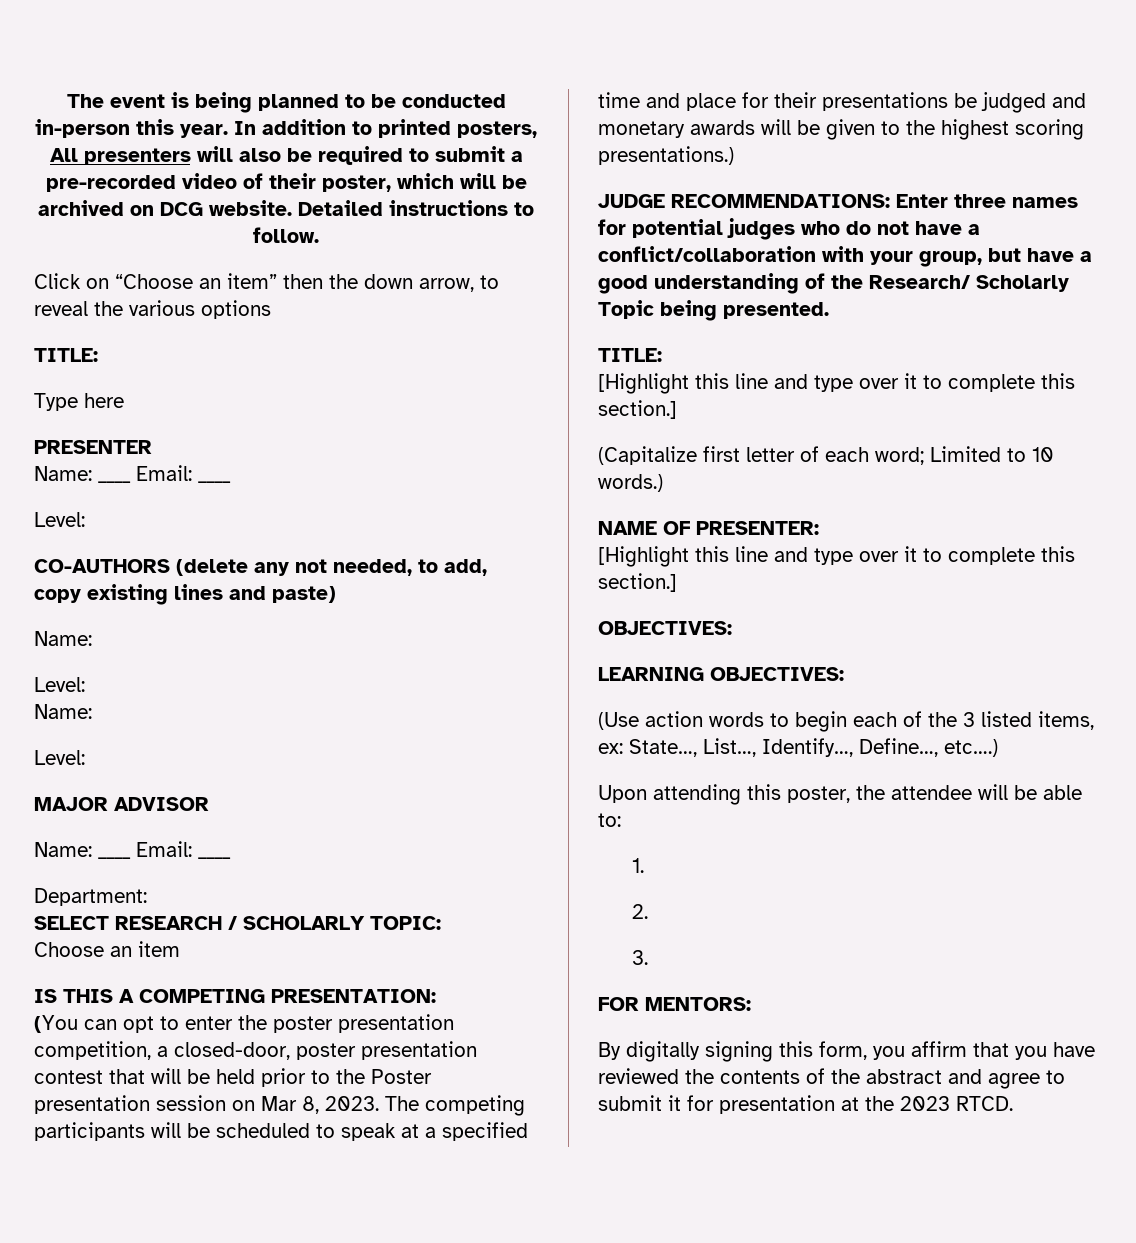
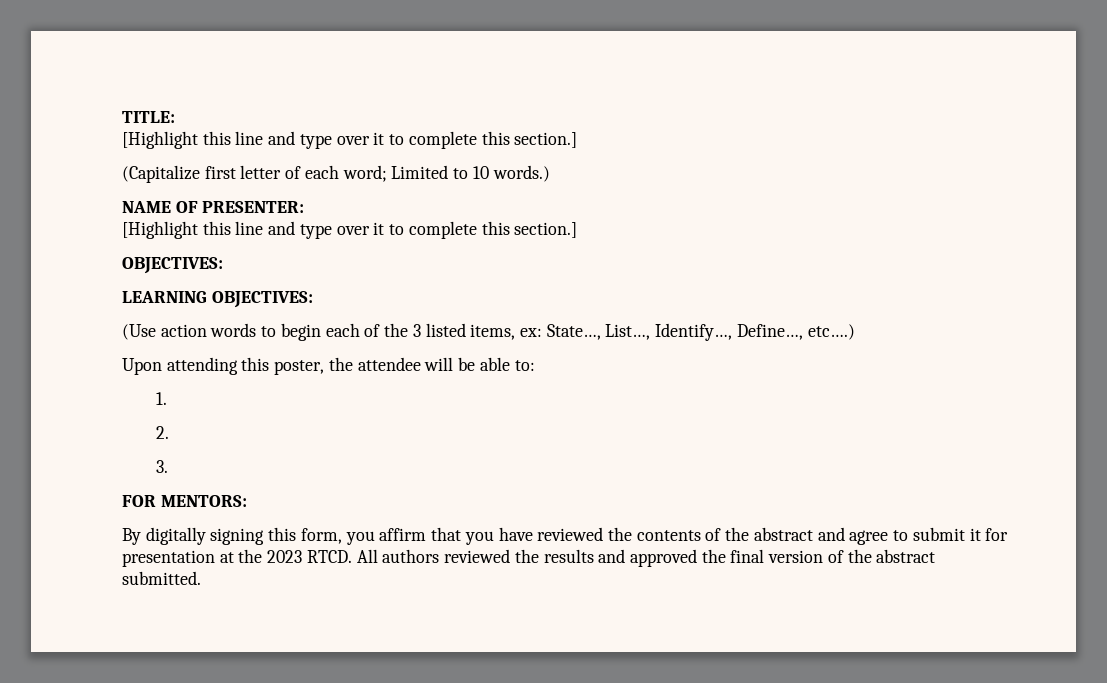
[66,92,506,113] [35,119,537,138] [49,146,523,165] [45,173,527,192] [38,200,534,216] [253,227,319,243] [34,273,499,292] [34,300,271,319] [34,348,98,362] [34,393,124,411] [34,440,152,454] [34,466,92,481] [98,481,131,483] [136,465,192,481] [198,481,231,483] [34,512,85,527] [34,559,487,576] [34,584,336,605] [34,631,92,646] [34,677,85,692] [34,704,92,719] [34,750,85,765] [34,797,209,811] [34,842,92,857] [98,857,131,859] [136,841,192,857] [198,857,231,859] [34,888,147,906] [34,916,441,930] [34,941,180,957] [34,989,436,1003] [34,1014,454,1033] [34,1041,477,1060] [34,1068,432,1087] [34,1095,525,1116] [34,1122,528,1141] [598,92,1086,113] [598,119,1084,140] [598,146,734,165] [598,194,1078,208] [598,218,980,240] [598,246,1092,267] [598,273,1069,294] [598,300,829,321] The event is being planned to be conducted in-person this year. In addition to printed posters, All presenters will also be required to submit a pre-recorded video of their poster, which will be archived on DCG website. Detailed instructions to follow. // Click on “Choose an item” then the down arrow, to reveal the various options // TITLE: // Type here // PRESENTER // Name: ____ Email: ____ // Level: // CO-AUTHORS (delete any not needed, to add, copy existing lines and paste) // Name: // Level: // Name: // Level: // MAJOR ADVISOR // Name: ____ Email: ____ // Department: // SELECT RESEARCH / SCHOLARLY TOPIC: // Choose an item // IS THIS A COMPETING PRESENTATION: // (You can opt to enter the poster presentation competition, a closed-door, poster presentation contest that will be held prior to the Poster presentation session on Mar 8, 2023. The competing participants will be scheduled to speak at a specified time and place for their presentations be judged and monetary awards will be given to the highest scoring presentations.) // JUDGE RECOMMENDATIONS: Enter three names for potential judges who do not have a conflict/collaboration with your group, but have a good understanding of the Research/ Scholarly Topic being presented. // -> (122, 117) none
(1013, 1103) none -> [356,549,936,567] [122,571,201,585] All authors reviewed the results and approved the final version of the abstract submitted.

